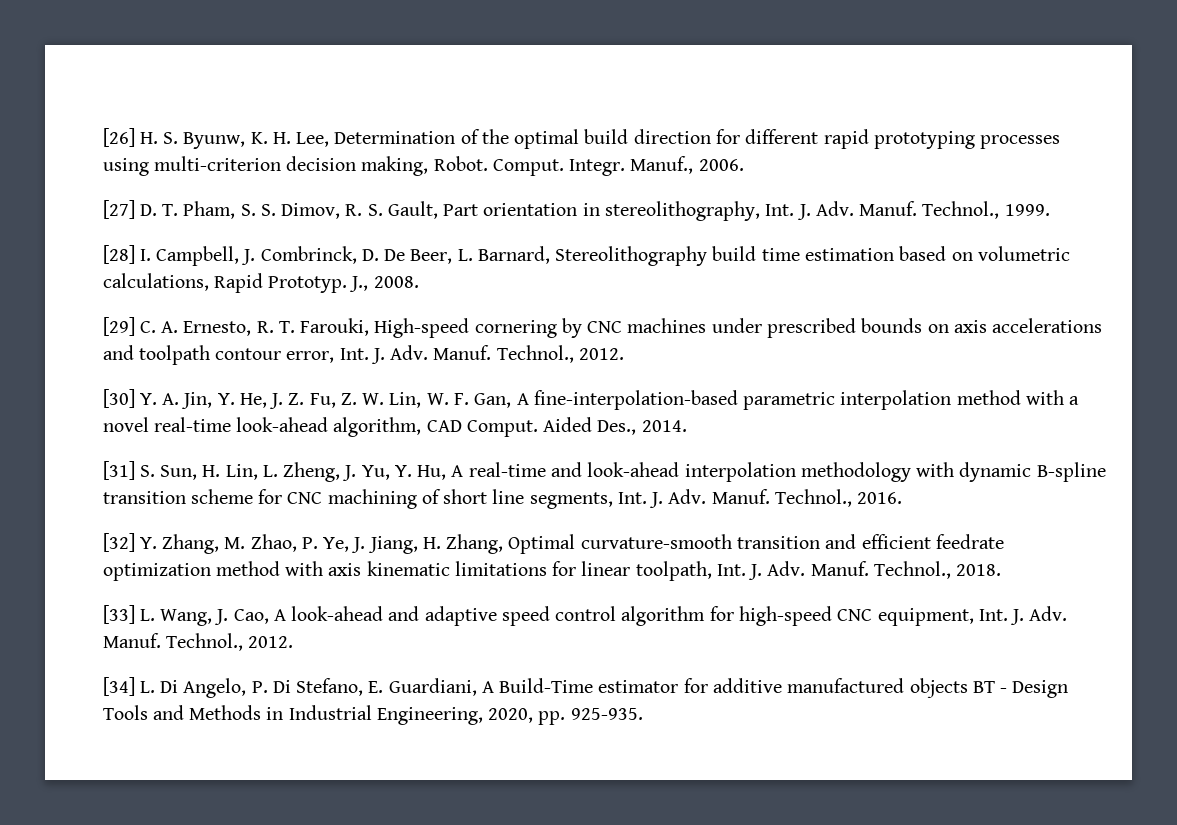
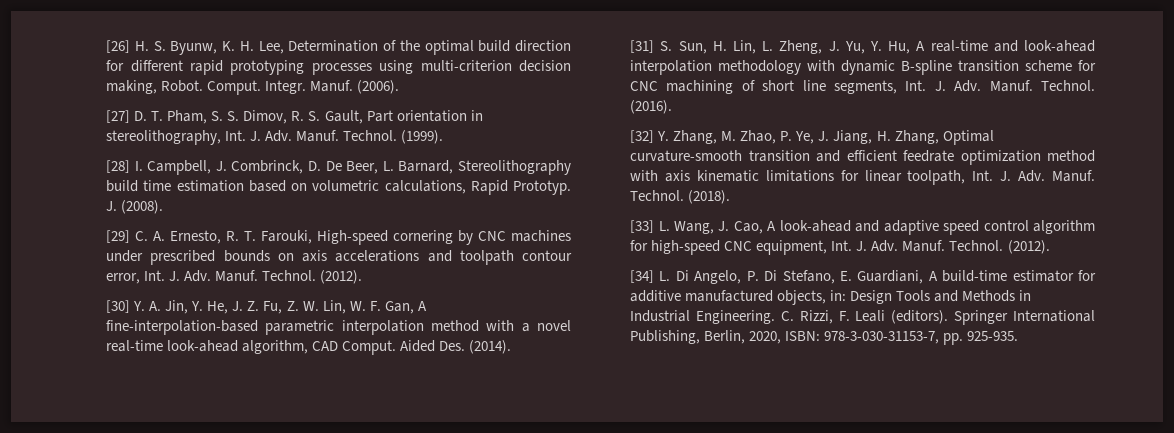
[630,156,744,174] Manuf., 2006. -> [310,80,400,94] Manuf. (2006).
[922,201,1050,219] Technol., 1999. -> [343,130,444,144] Technol. (1999).
[349,276,419,292] J., 2008. -> [106,200,164,214] J. (2008).
[496,345,624,363] Technol., 2012. -> [262,270,363,284] Technol. (2012).
[597,420,687,435] Des., 2014. -> [439,340,512,354] Des. (2014).
[774,489,903,507] Technol., 2016. -> [1041,80,1095,91] [630,100,673,114] Technol. (2016).
[873,561,1002,579] Technol., 2018. -> [630,190,731,204] Technol. (2018).
[165,633,294,651] Technol., 2012. -> [949,240,1050,254] Technol. (2012).
[499,678,594,693] Build-Time -> [942,270,1008,282] build-time
[909,678,1008,698] objects BT - -> [777,290,847,305] objects, in:
[376,707,534,725] Engineering, 2020, -> [695,310,1095,325] [630,330,940,344] Engineering. C. Rizzi, F. Leali (editors). Springer International Publishing, Berlin, 2020, ISBN: 978-3-030-31153-7,

